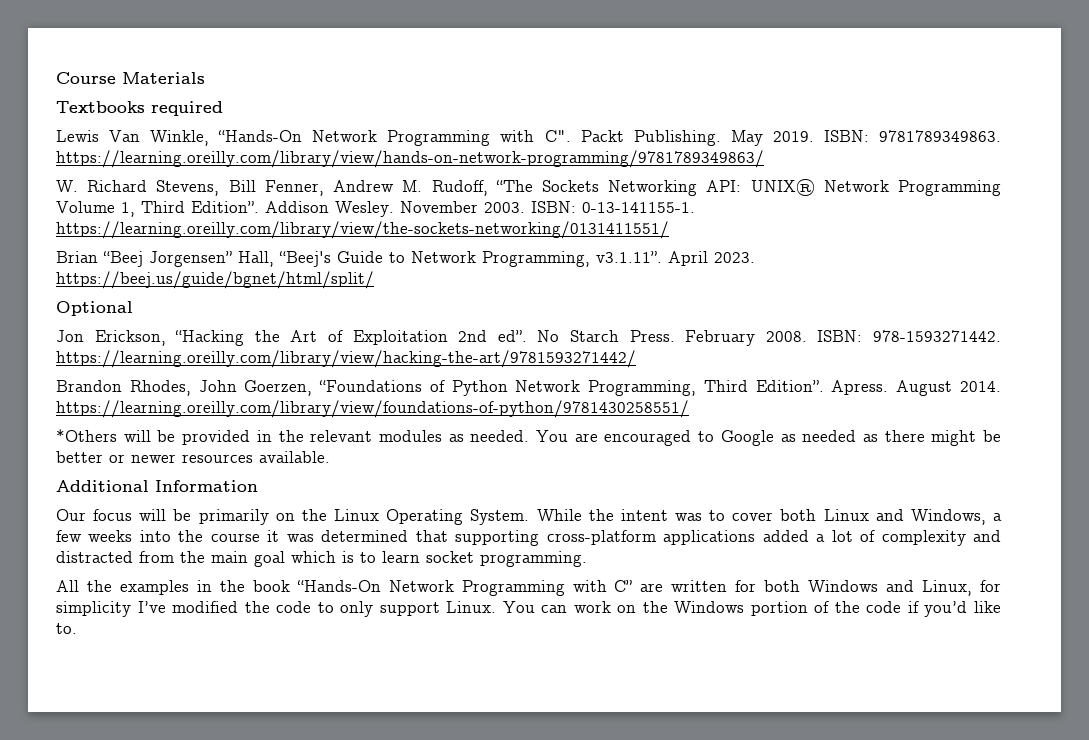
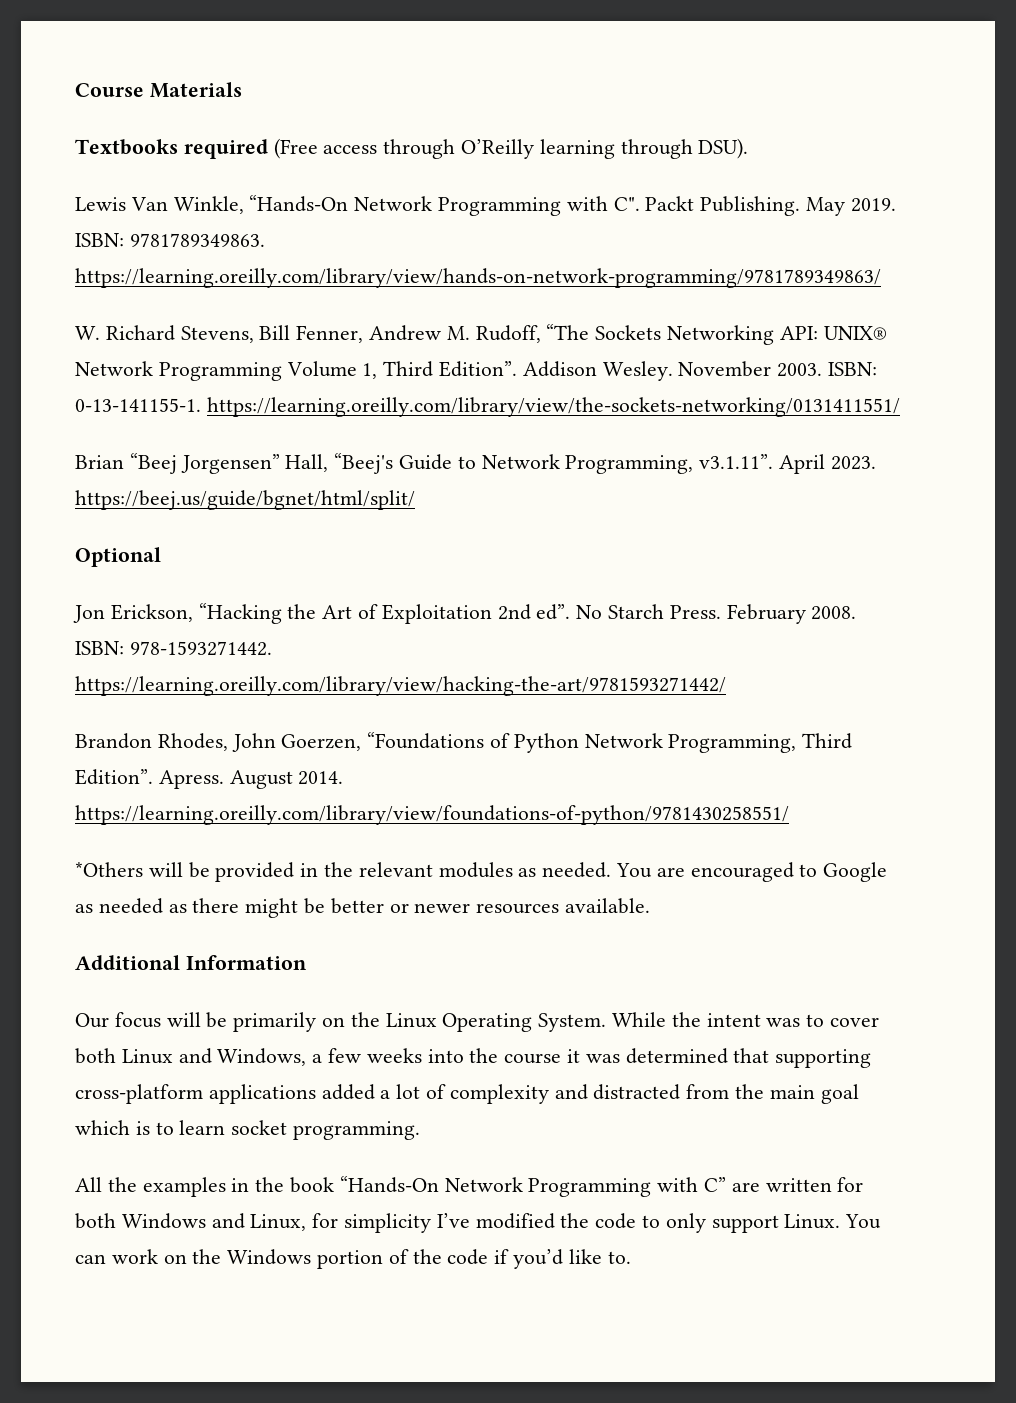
(223, 108) none -> [273,138,749,159] (Free access through O’Reilly learning through DSU).

